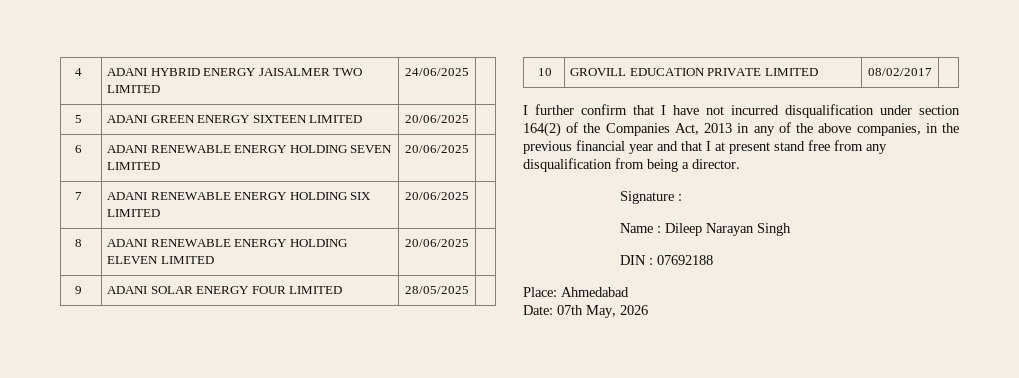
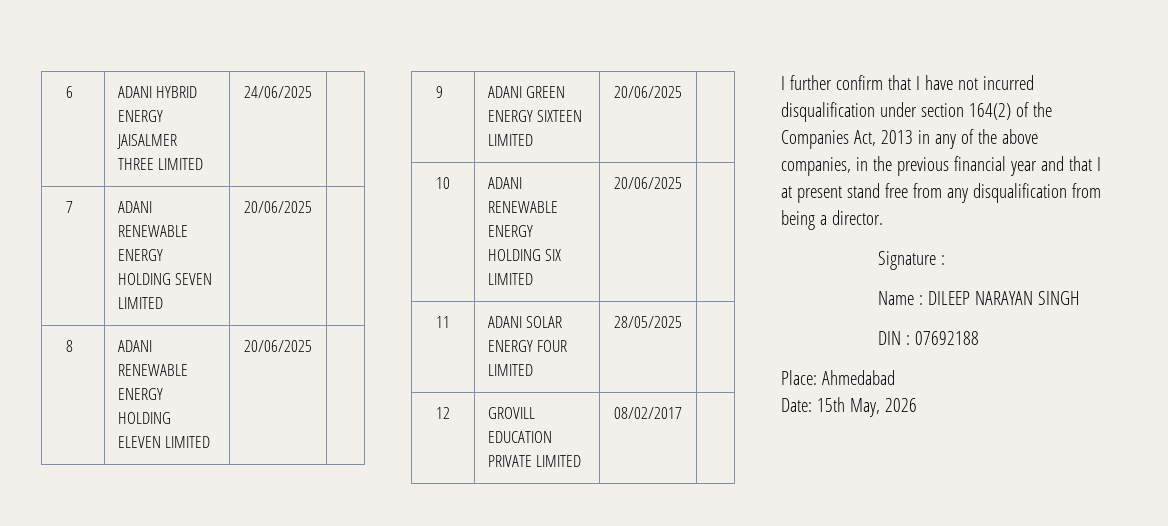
[75,68,83,76] 4 -> [65,86,73,98] 6
[333,68,363,76] TWO -> [117,158,154,170] THREE
[75,115,83,123] [107,115,363,123] [405,115,469,123] [75,145,83,153] [107,145,393,153] [107,162,161,170] [405,145,469,153] // 5 | ADANI GREEN ENERGY SIXTEEN LIMITED | 20/06/2025 | // 6 | ADANI RENEWABLE ENERGY HOLDING SEVEN LIMITED | 20/06/2025 | -> (312, 92) none
[350,192,372,200] SIX -> [175,273,213,285] SEVEN
(83, 290) none -> [487,86,566,98] [487,110,583,122] [487,134,533,146] [614,86,682,98] [435,177,450,189] [487,177,522,189] [487,201,558,213] [487,225,533,237] [487,249,562,261] [487,273,533,285] [614,177,682,189] [435,316,450,328] | ADANI GREEN ENERGY SIXTEEN LIMITED | 20/06/2025 | // 10 | ADANI RENEWABLE ENERGY HOLDING SIX LIMITED | 20/06/2025 | // 11
[538,68,553,76] 10 -> [435,407,450,419] 12
[664,223,791,236] Dileep Narayan Singh -> [928,291,1081,305] DILEEP NARAYAN SINGH
[557,305,583,315] 07th -> [816,397,845,412] 15th

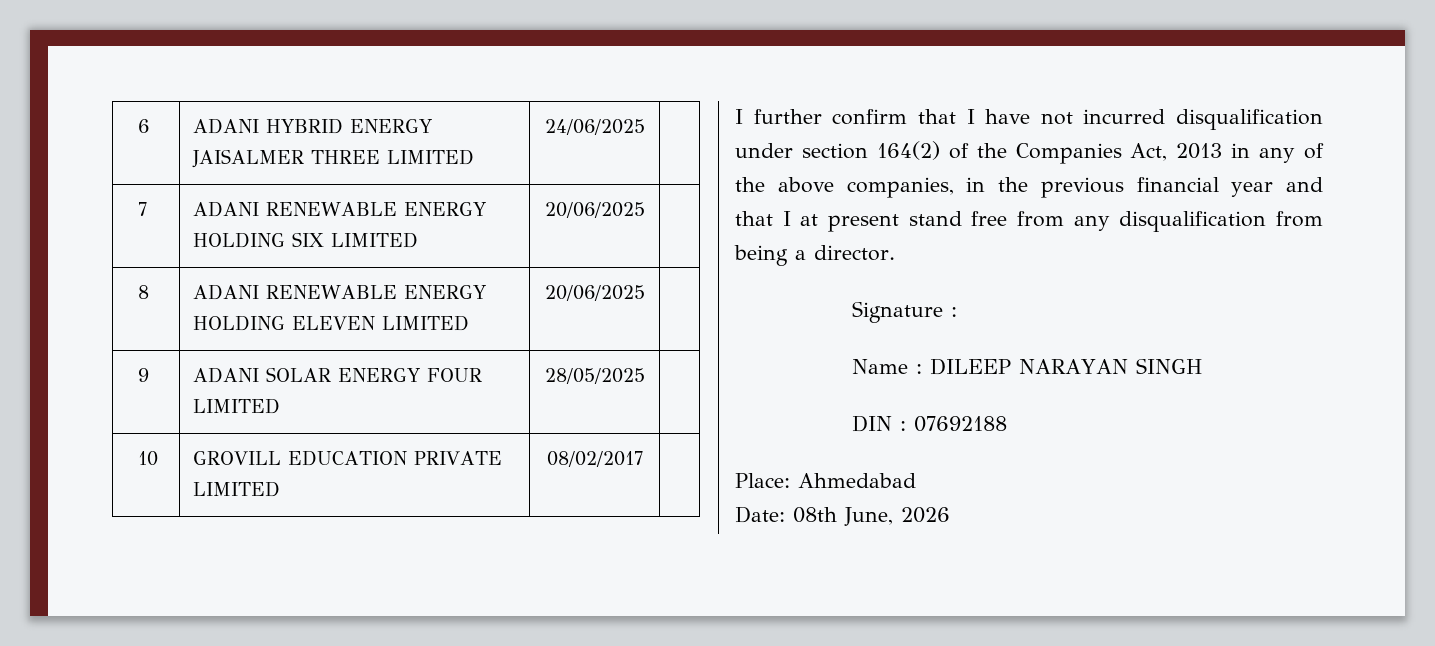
[175,273,213,285] SEVEN -> [292,232,325,247] SIX
[487,86,566,98] [487,110,583,122] [487,134,533,146] [614,86,682,98] [435,177,450,189] [487,177,522,189] [487,201,558,213] [487,225,533,237] [487,249,562,261] [487,273,533,285] [614,177,682,189] [435,316,450,328] | ADANI GREEN ENERGY SIXTEEN LIMITED | 20/06/2025 | // 10 | ADANI RENEWABLE ENERGY HOLDING SIX LIMITED | 20/06/2025 | // 11 -> (150, 375) none
[435,407,450,419] 12 -> [138,451,159,466] 10
[816,397,880,417] 15th May, -> [793,507,893,526] 08th June,

